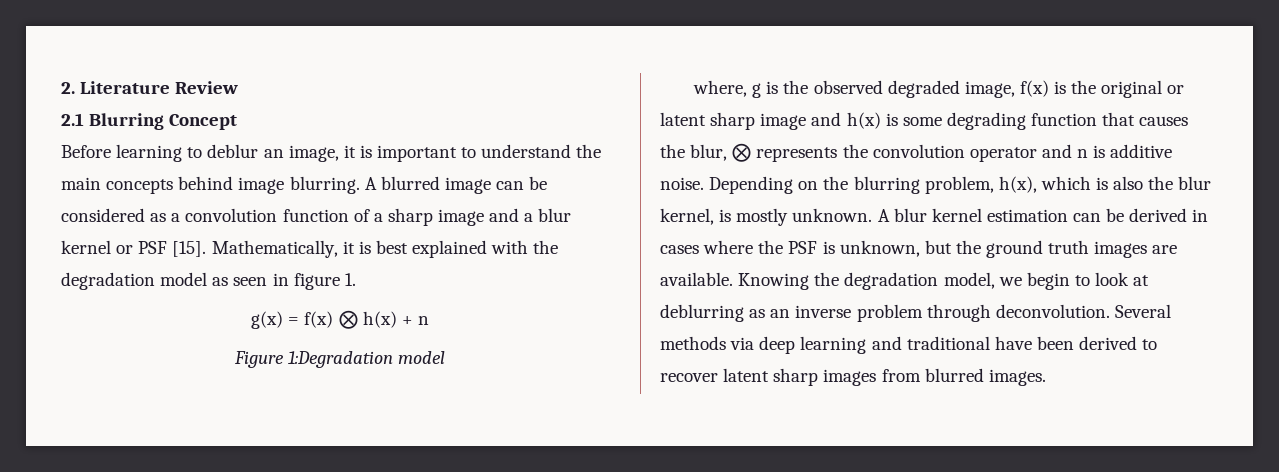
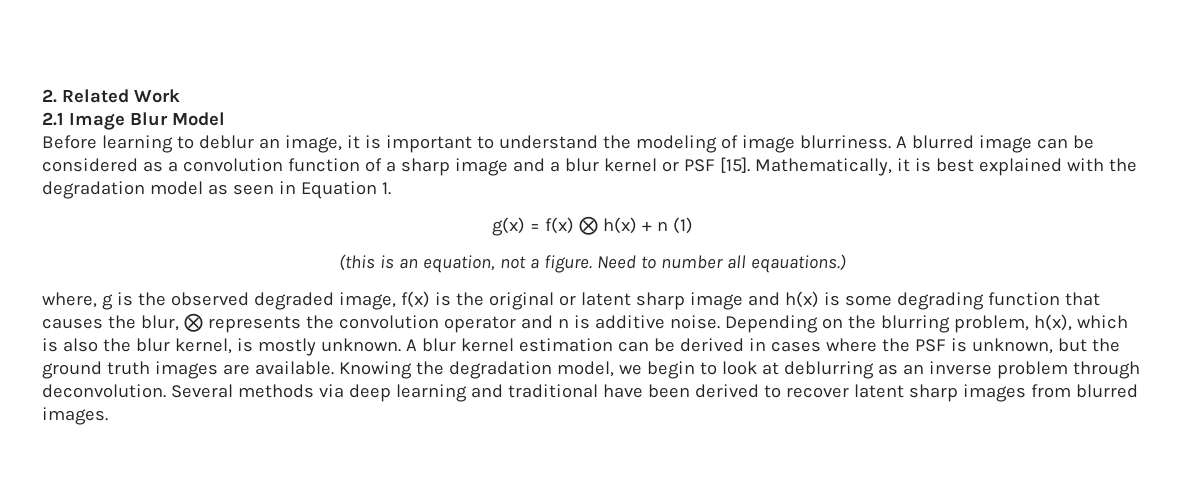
[80,81,239,94] Literature Review -> [61,89,180,103] Related Work
[89,113,238,130] Blurring Concept -> [68,112,225,130] Image Blur Model
[61,176,360,194] main concepts behind image blurring. -> [635,135,891,153] modeling of image blurriness.
[293,273,340,290] figure -> [300,181,377,199] Equation
[233,351,446,368] // Figure 1:Degradation model -> [672,217,693,234] [339,254,846,273] (1) // (this is an equation, not a figure. Need to number all eqauations.)

